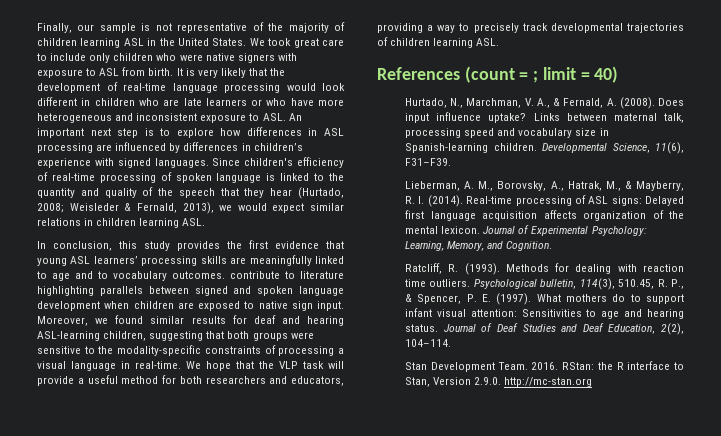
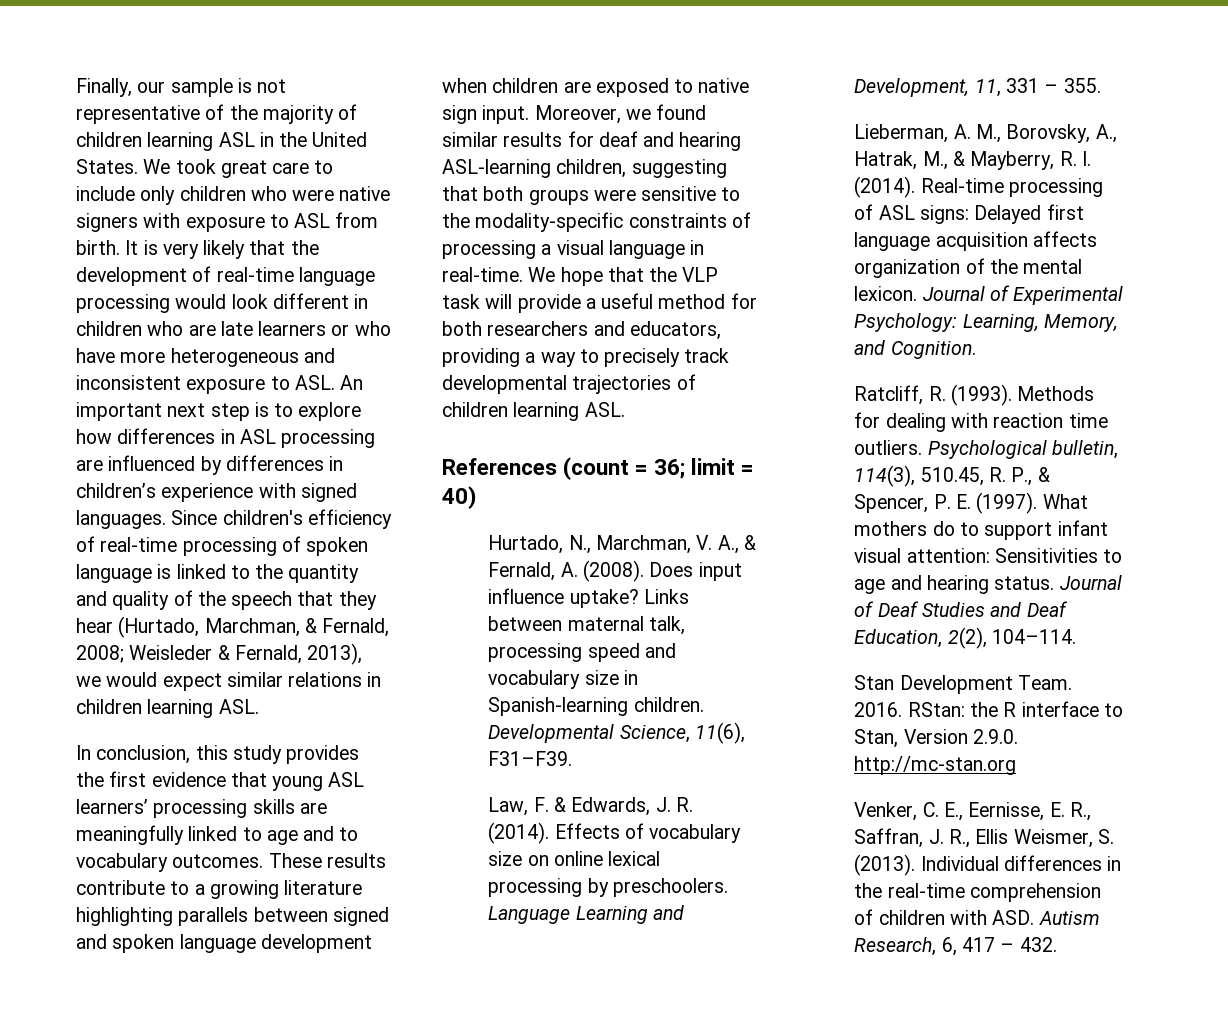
(344, 193) none -> [204,618,390,637] Marchman, & Fernald,
[230,271,295,279] contribute to -> [268,853,386,868] [76,880,279,899] These results contribute to a growing
[533,71,539,83] ; -> [654,459,686,479] 36;
(452, 162) none -> [488,797,693,816] [488,822,742,844] [488,851,661,866] [488,878,729,897] [488,905,685,924] [854,78,1101,97] // Law, F. & Edwards, J. R. (2014). Effects of vocabulary size on online lexical processing by preschoolers. Language Learning and Development, 11, 331 – 355.
(593, 382) none -> [854,802,1091,821] [854,828,1114,848] [854,854,1122,876] [854,883,1102,902] [854,909,1100,925] [854,937,1057,956] // Venker, C. E., Eernisse, E. R., Saffran, J. R., Ellis Weismer, S. (2013). Individual differences in the real-time comprehension of children with ASD. Autism Research, 6, 417 – 432.

